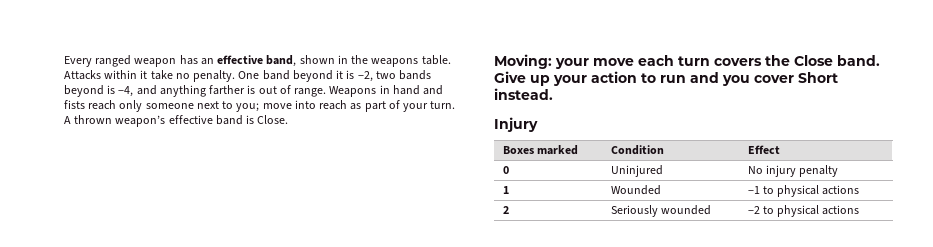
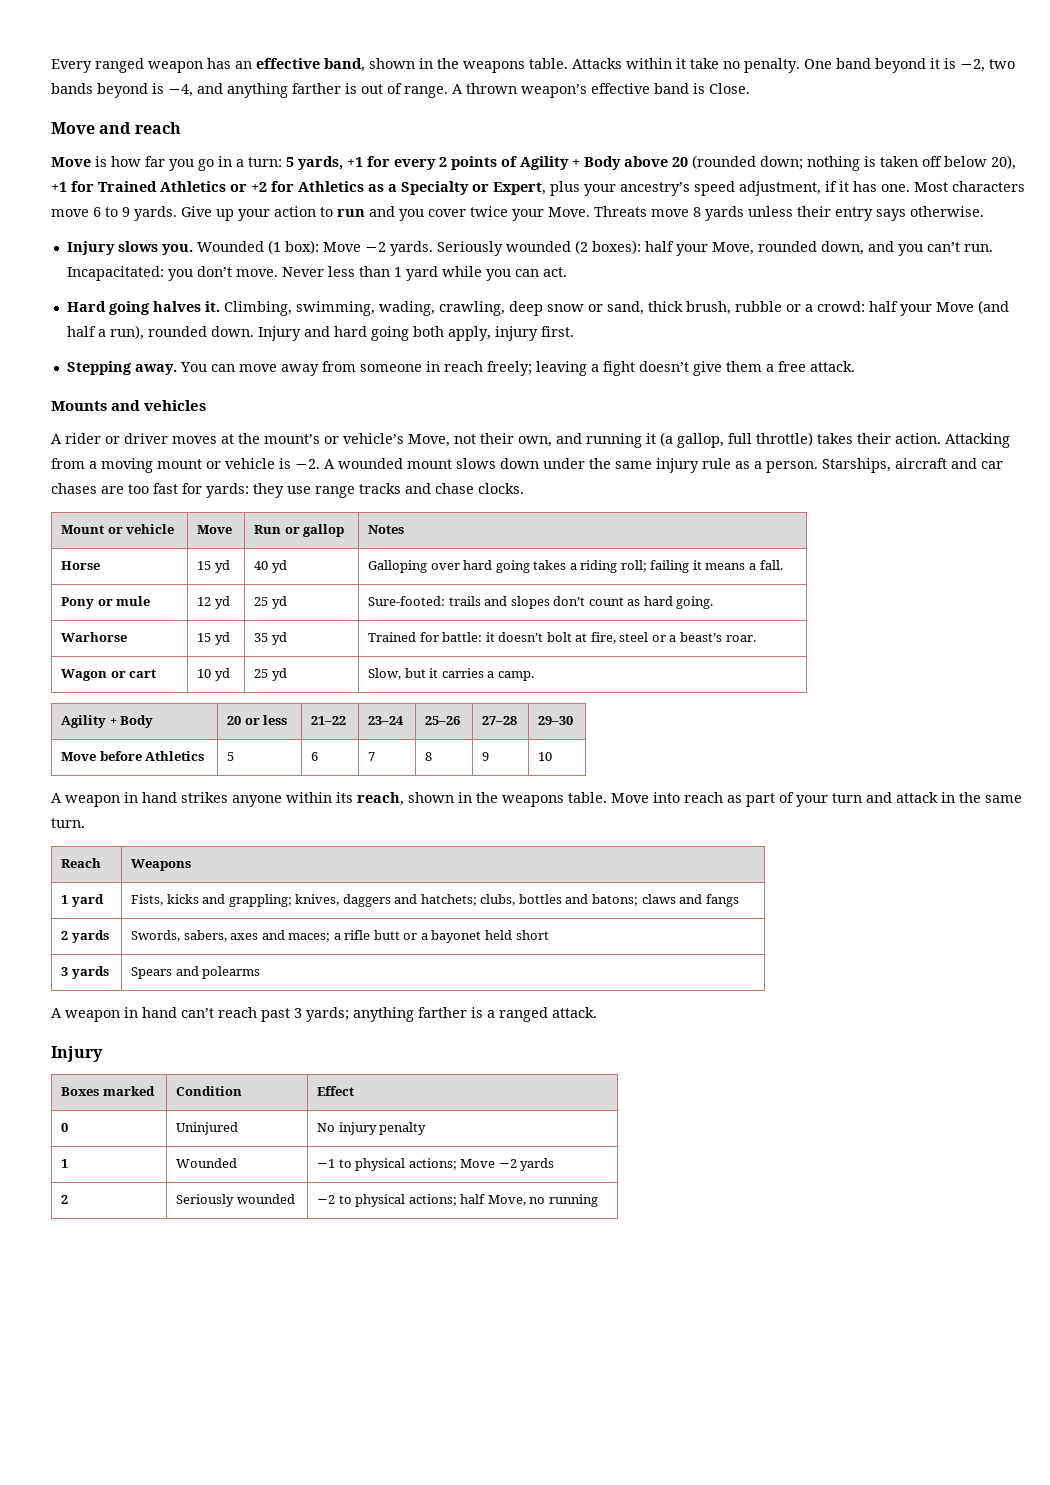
[329,85,444,97] [64,100,456,112] Weapons in hand and fists reach only someone next to you; move into reach as part of your turn. -> (448, 92) none
[494,54,880,69] Moving: your move each turn covers the Close band. -> [51,122,181,134] [51,155,1016,171] [51,181,1025,196] [51,206,177,221] Move and reach // Move is how far you go in a turn: 5 yards, +1 for every 2 points of Agility + Body above 20 (rounded down; nothing is taken off below 20), +1 for Trained Athletics or +2 for Athletics as a Specialty or Expert, plus your ancestry’s speed adjustment, if it has one. Most characters move 6 to 9 yards.
[798,72,838,83] [494,88,553,100] Short instead. -> [470,206,984,221] [66,240,993,256] [66,266,567,281] [66,300,1009,316] [66,325,574,341] [66,361,855,376] [51,400,207,411] [51,432,1010,448] [51,458,1003,473] [51,483,524,498] [61,524,175,534] [197,525,233,534] [254,524,345,537] [368,525,405,534] [61,561,101,570] [197,560,230,573] [254,560,287,573] [368,560,783,573] [61,596,151,609] [197,596,230,609] [254,596,287,609] [368,596,714,609] [61,632,128,642] [197,632,230,645] [254,632,287,645] [368,632,756,644] [61,669,157,681] [197,668,230,681] [254,668,287,681] [368,668,534,681] [61,715,154,728] [227,715,288,725] [311,716,347,725] [368,716,405,725] [425,716,461,725] [482,716,518,725] [538,716,574,725] [61,751,205,761] [227,752,235,761] [311,752,319,761] [368,752,376,761] [425,752,433,761] [482,752,490,761] [538,752,553,761] [51,792,1022,807] [51,818,85,828] [61,858,102,868] [131,859,192,871] [61,894,104,907] [131,894,739,907] [61,930,109,943] [131,930,549,943] [61,966,109,979] [131,966,261,979] [51,1007,597,1022] twice your Move. Threats move 8 yards unless their entry says otherwise. // Injury slows you. Wounded (1 box): Move −2 yards. Seriously wounded (2 boxes): half your Move, rounded down, and you can’t run. Incapacitated: you don’t move. Never less than 1 yard while you can act. // Hard going halves it. Climbing, swimming, wading, crawling, deep snow or sand, thick brush, rubble or a crowd: half your Move (and half a run), rounded down. Injury and hard going both apply, injury first. // Stepping away. You can move away from someone in reach freely; leaving a fight doesn’t give them a free attack. // Mounts and vehicles // A rider or driver moves at the mount’s or vehicle’s Move, not their own, and running it (a gallop, full throttle) takes their action. Attacking from a moving mount or vehicle is −2. A wounded mount slows down under the same injury rule as a person. Starships, aircraft and car chases are too fast for yards: they use range tracks and chase clocks. // Mount or vehicle | Move | Run or gallop | Notes // Horse | 15 yd | 40 yd | Galloping over hard going takes a riding roll; failing it means a fall. // Pony or mule | 12 yd | 25 yd | Sure-footed: trails and slopes don’t count as hard going. // Warhorse | 15 yd | 35 yd | Trained for battle: it doesn’t bolt at fire, steel or a beast’s roar. // Wagon or cart | 10 yd | 25 yd | Slow, but it carries a camp. // Agility + Body | 20 or less | 21–22 | 23–24 | 25–26 | 27–28 | 29–30 // Move before Athletics | 5 | 6 | 7 | 8 | 9 | 10 // A weapon in hand strikes anyone within its reach, shown in the weapons table. Move into reach as part of your turn and attack in the same turn. // Reach | Weapons // 1 yard | Fists, kicks and grappling; knives, daggers and hatchets; clubs, bottles and batons; claws and fangs // 2 yards | Swords, sabers, axes and maces; a rifle butt or a bayonet held short // 3 yards | Spears and polearms // A weapon in hand can’t reach past 3 yards; anything farther is a ranged attack.
[822,185,860,195] actions -> [408,1158,555,1171] actions; Move −2 yards
[822,205,860,215] actions -> [408,1194,598,1207] actions; half Move, no running

